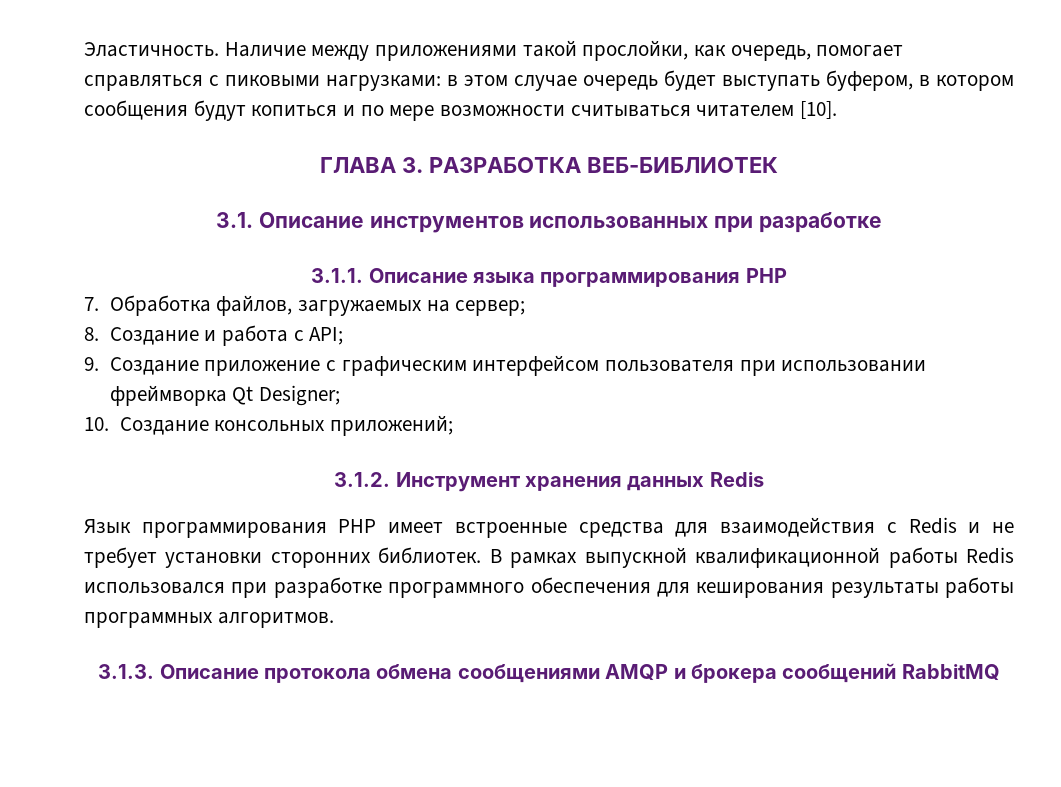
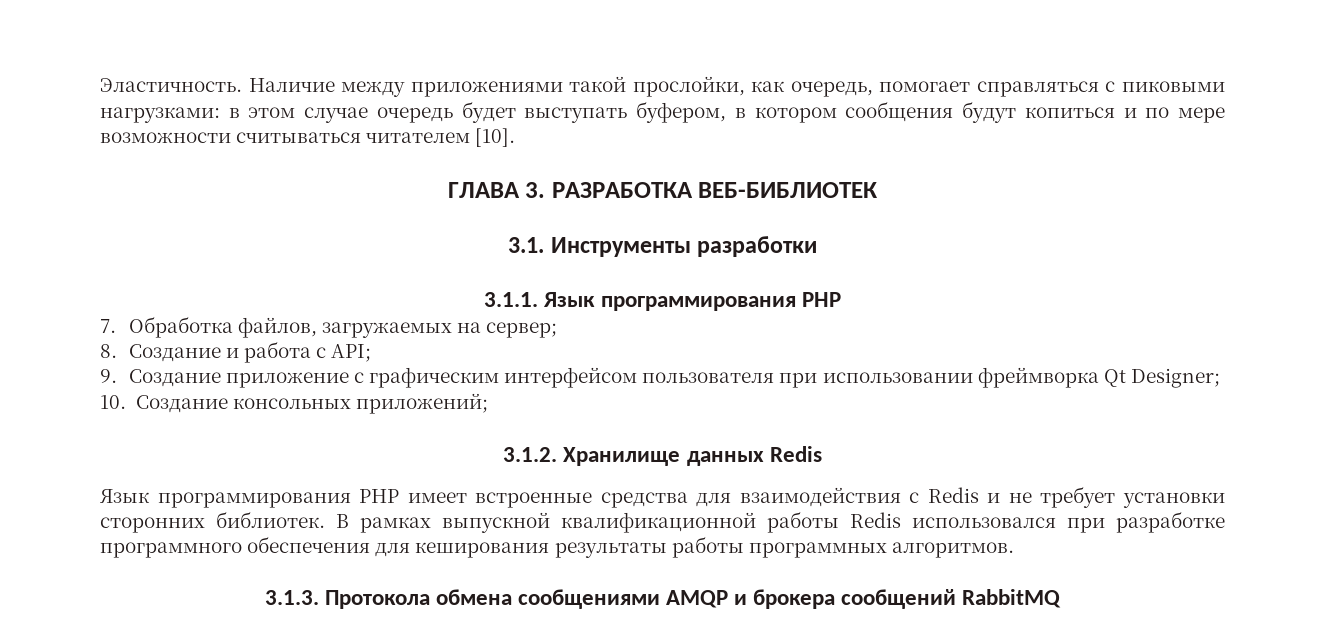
[258,212,882,233] Описание инструментов использованных при разработке -> [550,236,817,257] Инструменты разработки
[368,268,535,283] Описание языка -> [543,292,596,307] Язык
[395,472,622,492] Инструмент хранения -> [563,447,681,466] Хранилище
[159,664,371,683] Описание протокола -> [324,590,430,609] Протокола

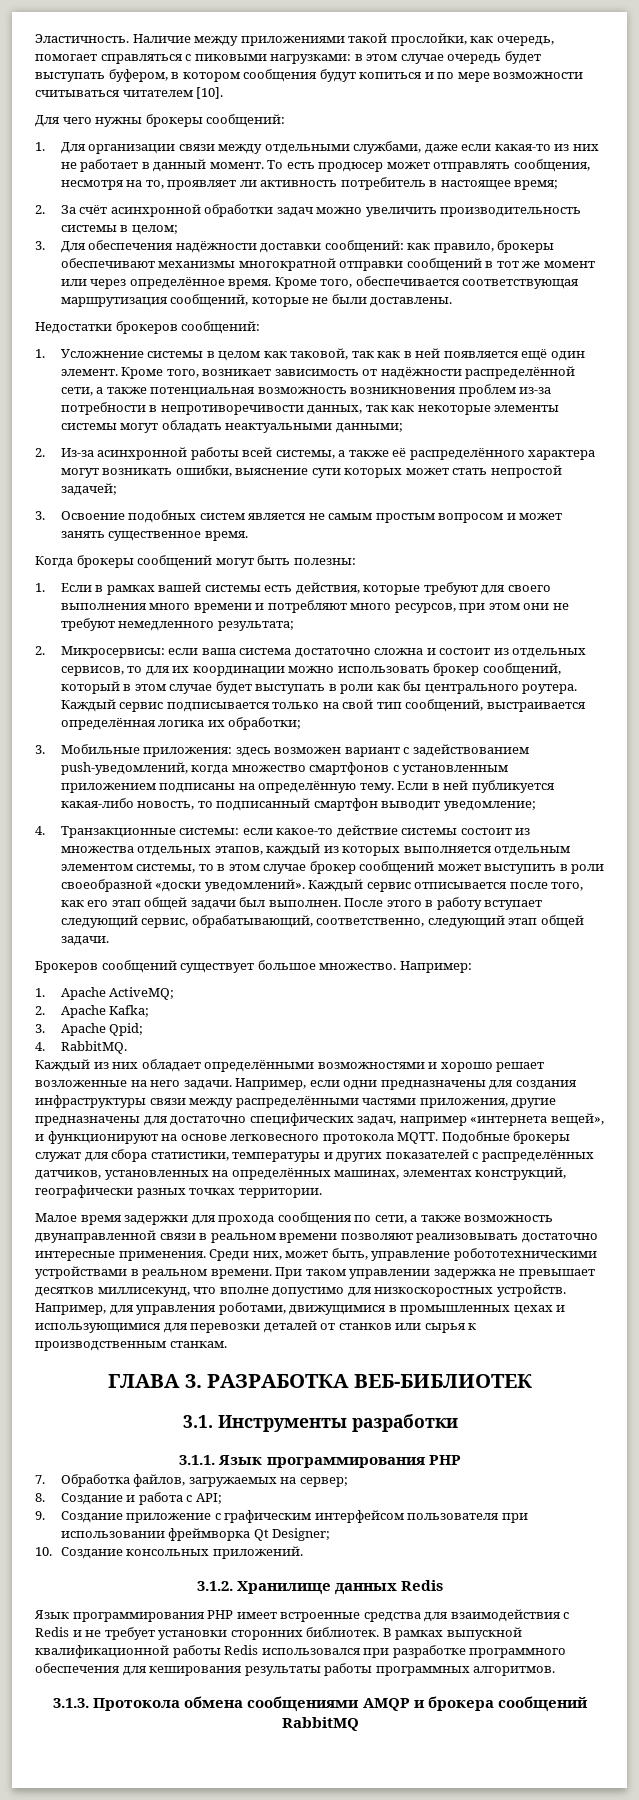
(516, 137) none -> [35,114,286,127] [35,141,599,154] [60,159,590,172] [60,177,559,190] [35,204,582,217] [60,225,178,235] [35,240,555,253] [60,258,595,271] [60,276,580,289] [60,294,453,307] [35,321,261,334] [35,348,585,361] [60,366,576,379] [60,384,552,397] [60,402,560,415] [60,420,403,433] [35,447,596,460] [60,465,562,478] [60,483,117,496] [35,510,563,523] [60,531,248,541] [35,555,356,568] [35,582,551,595] [60,600,569,613] [60,618,294,631] [35,646,587,658] [60,663,561,676] [60,681,578,694] [60,699,586,712] [60,717,302,730] [35,744,529,757] [60,762,509,775] [60,780,555,793] [60,798,536,811] [35,825,531,838] [60,843,571,856] [60,861,605,874] [60,879,584,892] [60,897,543,910] [60,915,584,928] [60,936,109,946] [35,960,472,973] [35,987,175,1000] [35,1005,150,1018] [35,1023,144,1036] [35,1041,127,1054] [35,1059,545,1072] [35,1078,577,1090] [35,1095,557,1108] [35,1113,604,1126] [35,1131,571,1144] [35,1149,594,1162] [35,1167,567,1180] [35,1185,322,1198] [35,1212,554,1225] [35,1230,598,1243] [35,1248,597,1261] [35,1266,595,1279] [35,1284,566,1297] [35,1302,566,1315] [35,1320,477,1333] [35,1341,227,1351] // Для чего нужны брокеры сообщений: // 1. Для организации связи между отдельными службами, даже если какая-то из них не работает в данный момент. То есть продюсер может отправлять сообщения, несмотря на то, проявляет ли активность потребитель в настоящее время; // 2. За счёт асинхронной обработки задач можно увеличить производительность системы в целом; // 3. Для обеспечения надёжности доставки сообщений: как правило, брокеры обеспечивают механизмы многократной отправки сообщений в тот же момент или через определённое время. Кроме того, обеспечивается соответствующая маршрутизация сообщений, которые не были доставлены. // Недостатки брокеров сообщений: // 1. Усложнение системы в целом как таковой, так как в ней появляется ещё один элемент. Кроме того, возникает зависимость от надёжности распределённой сети, а также потенциальная возможность возникновения проблем из-за потребности в непротиворечивости данных, так как некоторые элементы системы могут обладать неактуальными данными; // 2. Из-за асинхронной работы всей системы, а также её распределённого характера могут возникать ошибки, выяснение сути которых может стать непростой задачей; // 3. Освоение подобных систем является не самым простым вопросом и может занять существенное время. // Когда брокеры сообщений могут быть полезны: // 1. Если в рамках вашей системы есть действия, которые требуют для своего выполнения много времени и потребляют много ресурсов, при этом они не требуют немедленного результата; // 2. Микросервисы: если ваша система достаточно сложна и состоит из отдельных сервисов, то для их координации можно использовать брокер сообщений, который в этом случае будет выступать в роли как бы центрального роутера. Каждый сервис подписывается только на свой тип сообщений, выстраивается определённая логика их обработки; // 3. Мобильные приложения: здесь возможен вариант с задействованием push-уведомлений, когда множество смартфонов с установленным приложением подписаны на определённую тему. Если в ней публикуется какая-либо новость, то подписанный смартфон выводит уведомление; // 4. Транзакционные системы: если какое-то действие системы состоит из множества отдельных этапов, каждый из которых выполняется отдельным элементом системы, то в этом случае брокер сообщений может выступить в роли своеобразной «доски уведомлений». Каждый сервис отписывается после того, как его этап общей задачи был выполнен. После этого в работу вступает следующий сервис, обрабатывающий, соответственно, следующий этап общей задачи. // Брокеров сообщений существует большое множество. Например: // 1. Apache ActiveMQ; // 2. Apache Kafka; // 3. Apache Qpid; // 4. RabbitMQ. // Каждый из них обладает определёнными возможностями и хорошо решает возложенные на него задачи. Например, если одни предназначены для создания инфраструктуры связи между распределёнными частями приложения, другие предназначены для достаточно специфических задач, например «интернета вещей», и функционируют на основе легковесного протокола MQTT. Подобные брокеры служат для сбора статистики, температуры и других показателей с распределённых датчиков, установленных на определённых машинах, элементах конструкций, географически разных точках территории. // Малое время задержки для прохода сообщения по сети, а также возможность двунаправленной связи в реальном времени позволяют реализовывать достаточно интересные применения. Среди них, может быть, управление робототехническими устройствами в реальном времени. При таком управлении задержка не превышает десятков миллисекунд, что вполне допустимо для низкоскоростных устройств. Например, для управления роботами, движущимися в промышленных цехах и использующимися для перевозки деталей от станков или сырья к производственным станкам.
[355,393,488,414] приложений; -> [212,1546,303,1559] приложений.

